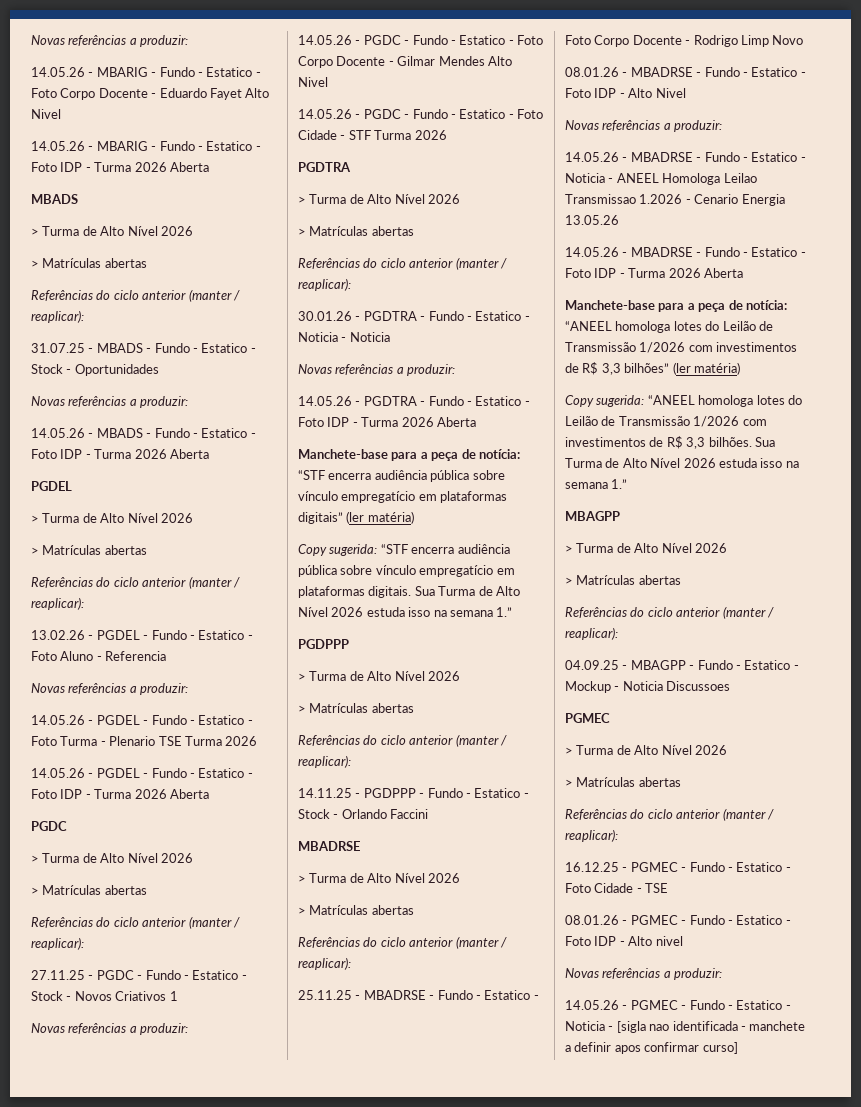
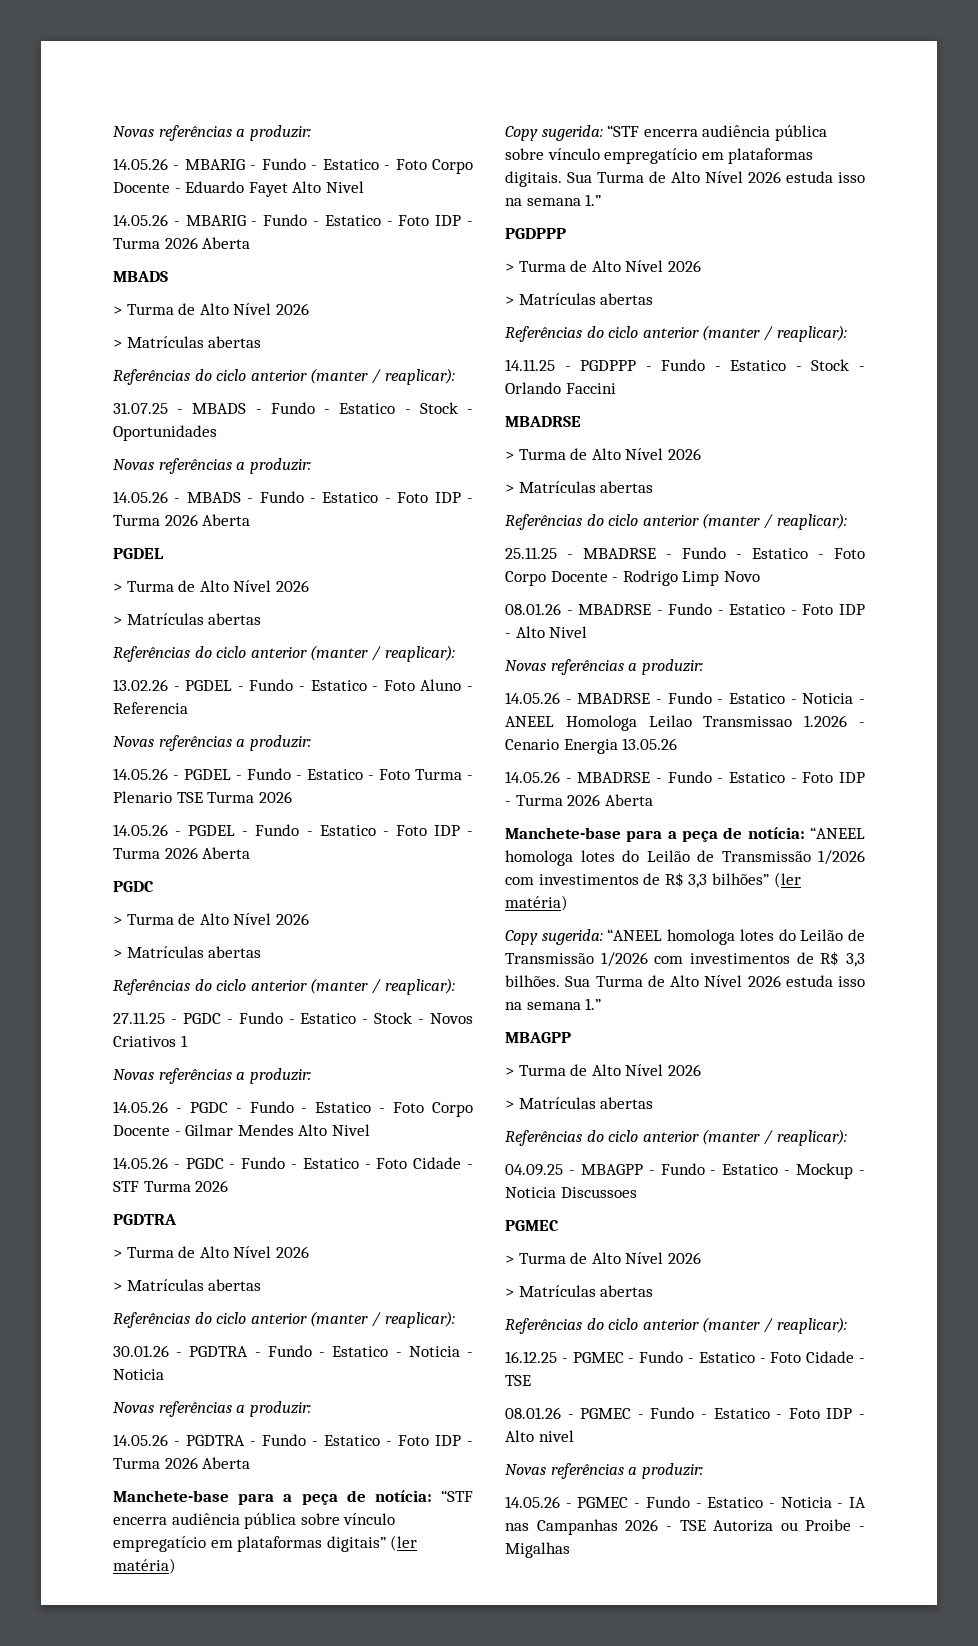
[616,1021,806,1033] [565,1042,738,1054] [sigla nao identificada - manchete a definir apos confirmar curso] -> [848,1497,866,1508] [505,1519,865,1535] [505,1542,570,1558] IA nas Campanhas 2026 - TSE Autoriza ou Proibe - Migalhas

